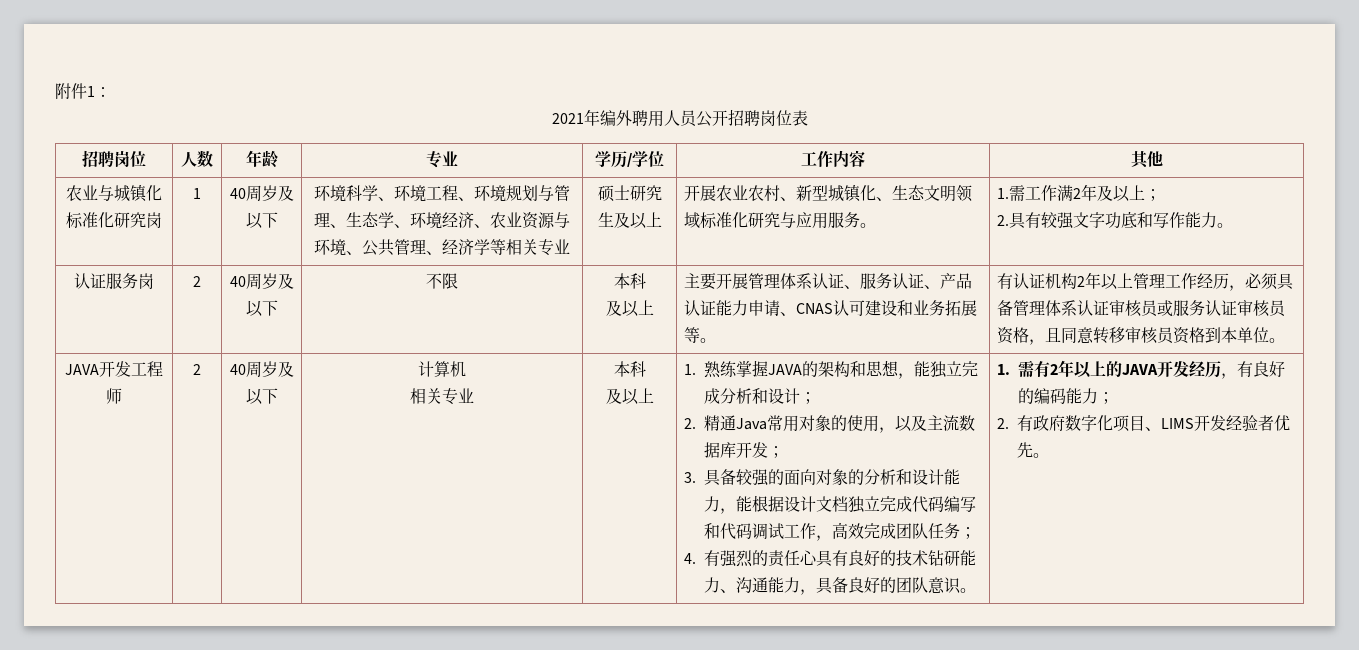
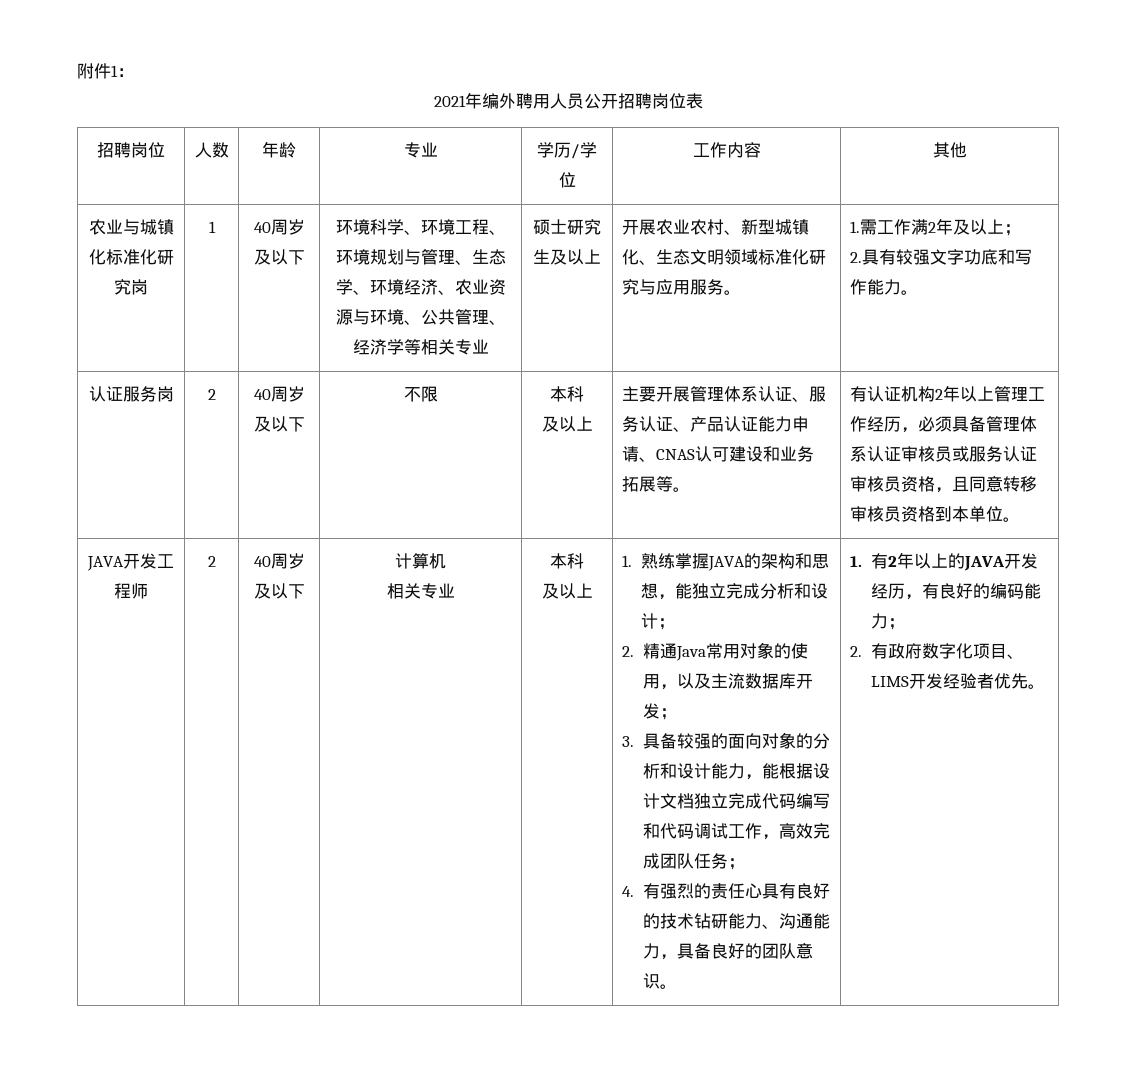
[1018,360,1035,377] 需 -> (863, 561) none

